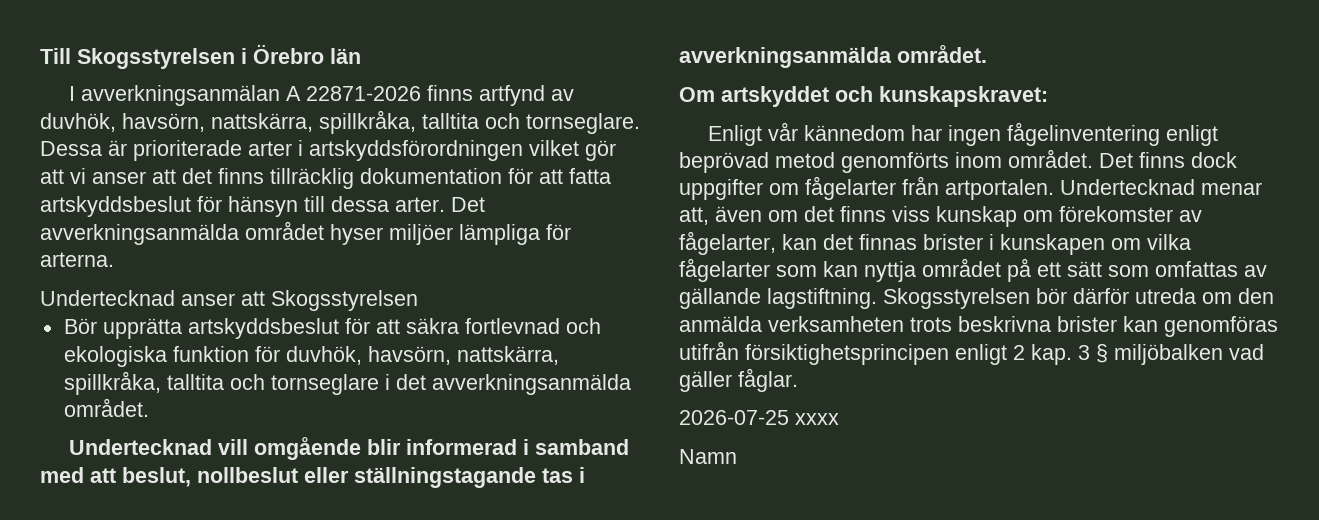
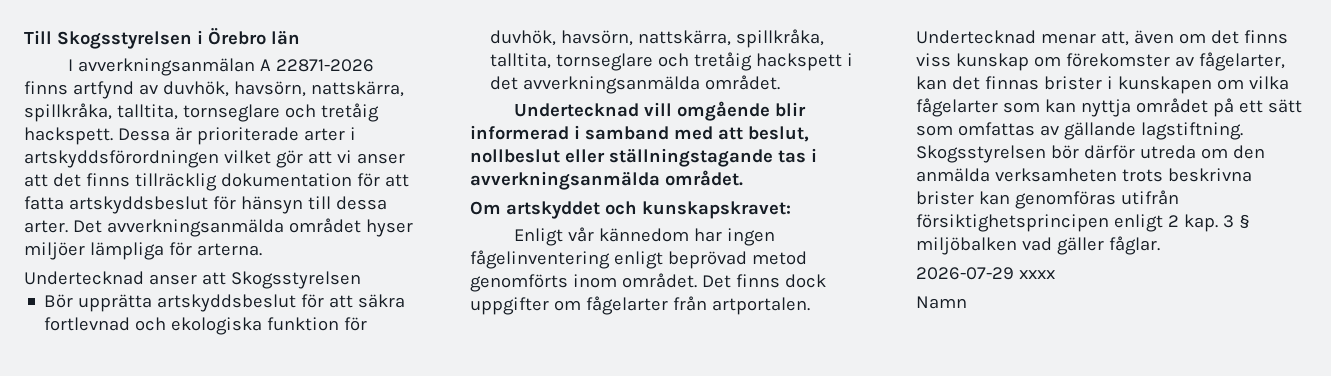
[422,113,640,134] talltita och tornseglare. -> [116,103,379,122] [24,127,113,145] talltita, tornseglare och tretåig hackspett.
[166,374,379,395] talltita och tornseglare -> [490,52,843,71] talltita, tornseglare och tretåig hackspett
[679,410,789,425] 2026-07-25 -> [916,267,1014,280] 2026-07-29

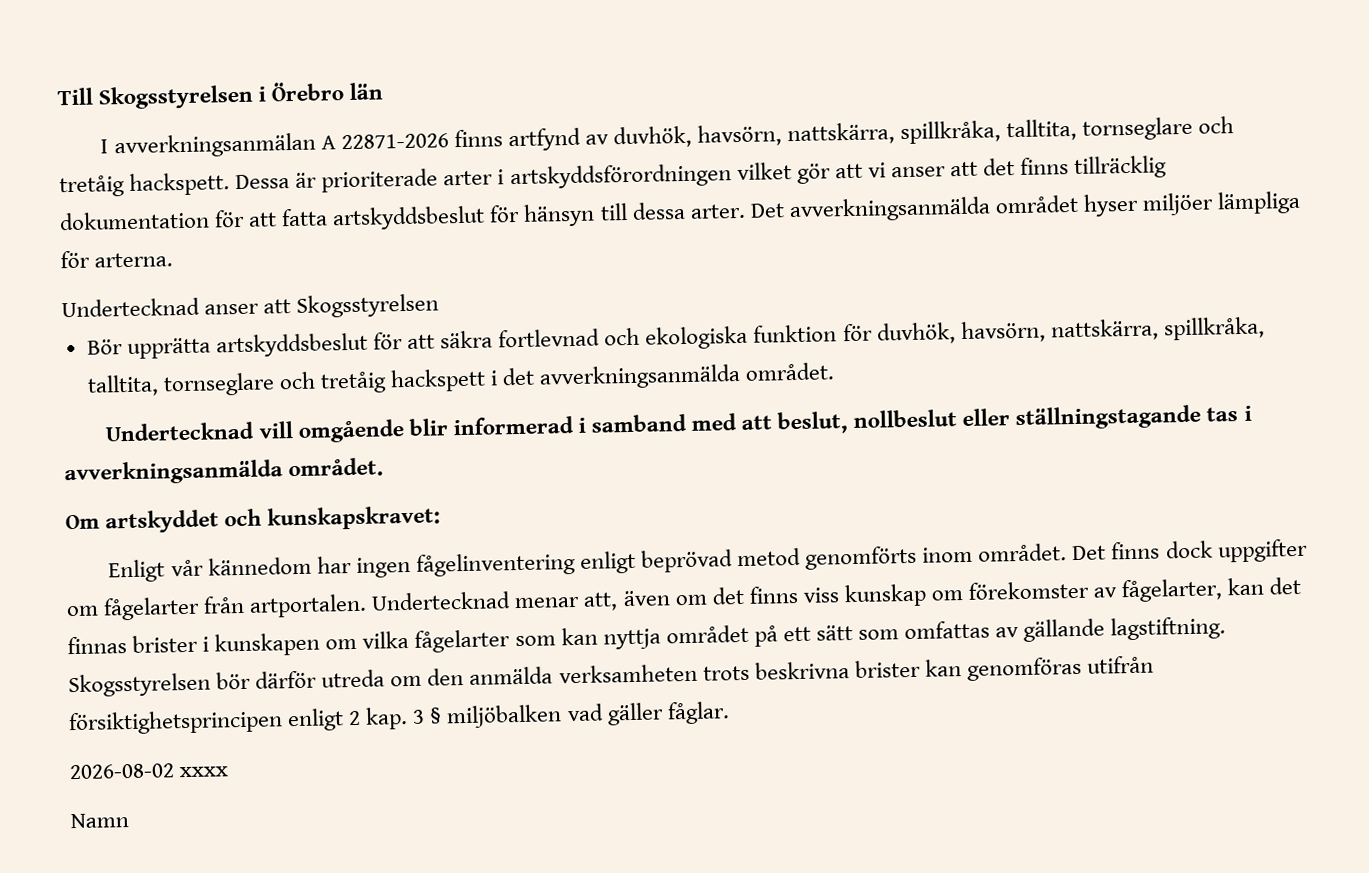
[916,267,1014,280] 2026-07-29 -> [69,763,175,780] 2026-08-02

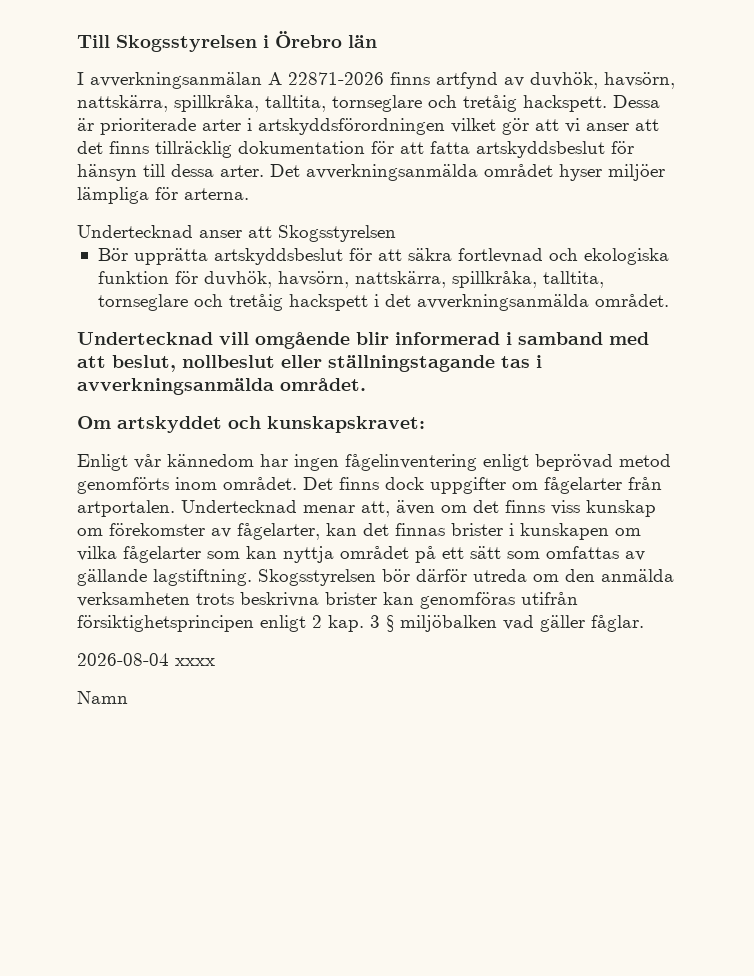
[69,763,175,780] 2026-08-02 -> [77,653,169,666] 2026-08-04

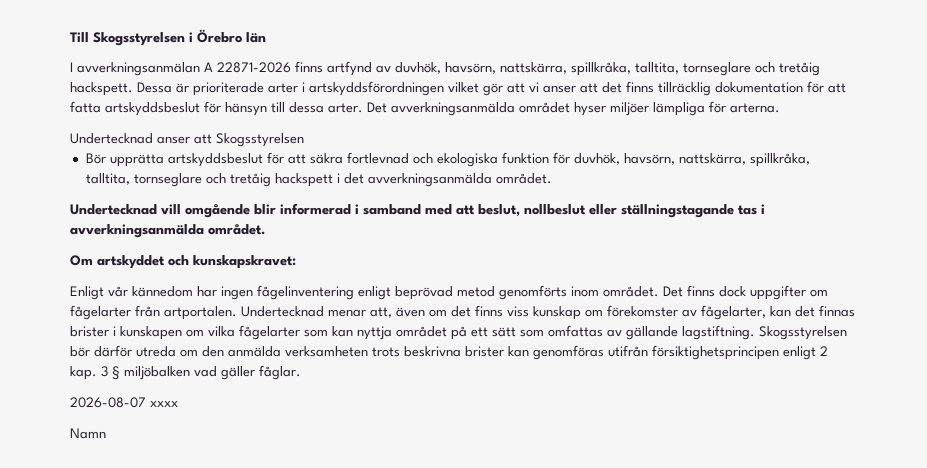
[77,653,169,666] 2026-08-04 -> [70,397,146,408] 2026-08-07

